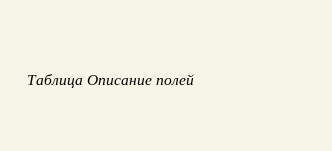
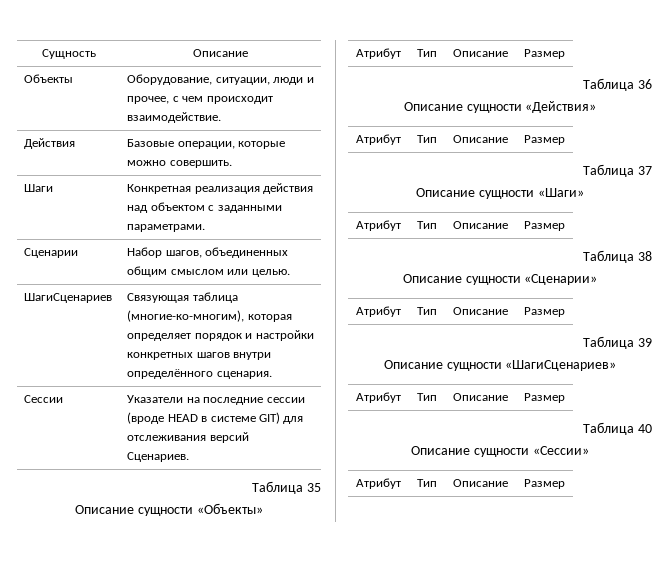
[27,74,195,88] Таблица Описание полей -> [42,49,96,59] [193,49,248,57] [24,74,74,83] [127,74,314,85] [127,96,273,104] [127,112,222,123] [24,138,76,149] [127,139,286,149] [127,160,232,168] [24,184,54,192] [127,183,314,194] [127,202,282,213] [127,224,206,232] [24,248,79,258] [127,247,289,258] [127,266,290,277] [24,293,113,303] [127,292,238,303] [127,310,292,322] [127,330,314,341] [127,352,272,360] [127,369,272,379] [24,395,64,403] [127,395,305,405] [127,412,304,424] [127,432,249,443] [127,452,190,462] [252,481,321,494] [75,503,263,516] [356,48,401,59] [416,49,437,57] [452,49,508,57] [523,49,565,59] [583,78,652,91] [403,101,597,113] [356,134,401,145] [416,135,437,143] [452,135,508,143] [523,135,565,145] [583,164,652,177] [416,188,584,199] [356,220,401,231] [416,221,437,229] [452,221,508,229] [523,221,565,231] [583,250,652,263] [402,274,598,285] [356,306,401,317] [416,307,437,315] [452,307,508,315] [523,307,565,317] [583,336,652,349] [383,360,617,371] [356,392,401,403] [416,393,437,401] [452,393,508,401] [523,393,565,403] [583,422,652,435] [411,446,589,457] [356,478,401,489] [416,479,437,487] [452,479,508,487] [523,479,565,489] Сущность | Описание // Объекты | Оборудование, ситуации, люди и прочее, с чем происходит взаимодействие. // Действия | Базовые операции, которые можно совершить. // Шаги | Конкретная реализация действия над объектом с заданными параметрами. // Сценарии | Набор шагов, объединенных общим смыслом или целью. // ШагиСценариев | Связующая таблица (многие-ко-многим), которая определяет порядок и настройки конкретных шагов внутри определённого сценария. // Сессии | Указатели на последние сессии (вроде HEAD в системе GIT) для отслеживания версий Сценариев. // Таблица 35 // Описание сущности «Объекты» // Атрибут | Тип | Описание | Размер // Таблица 36 // Описание сущности «Действия» // Атрибут | Тип | Описание | Размер // Таблица 37 // Описание сущности «Шаги» // Атрибут | Тип | Описание | Размер // Таблица 38 // Описание сущности «Сценарии» // Атрибут | Тип | Описание | Размер // Таблица 39 // Описание сущности «ШагиСценариев» // Атрибут | Тип | Описание | Размер // Таблица 40 // Описание сущности «Сессии» // Атрибут | Тип | Описание | Размер

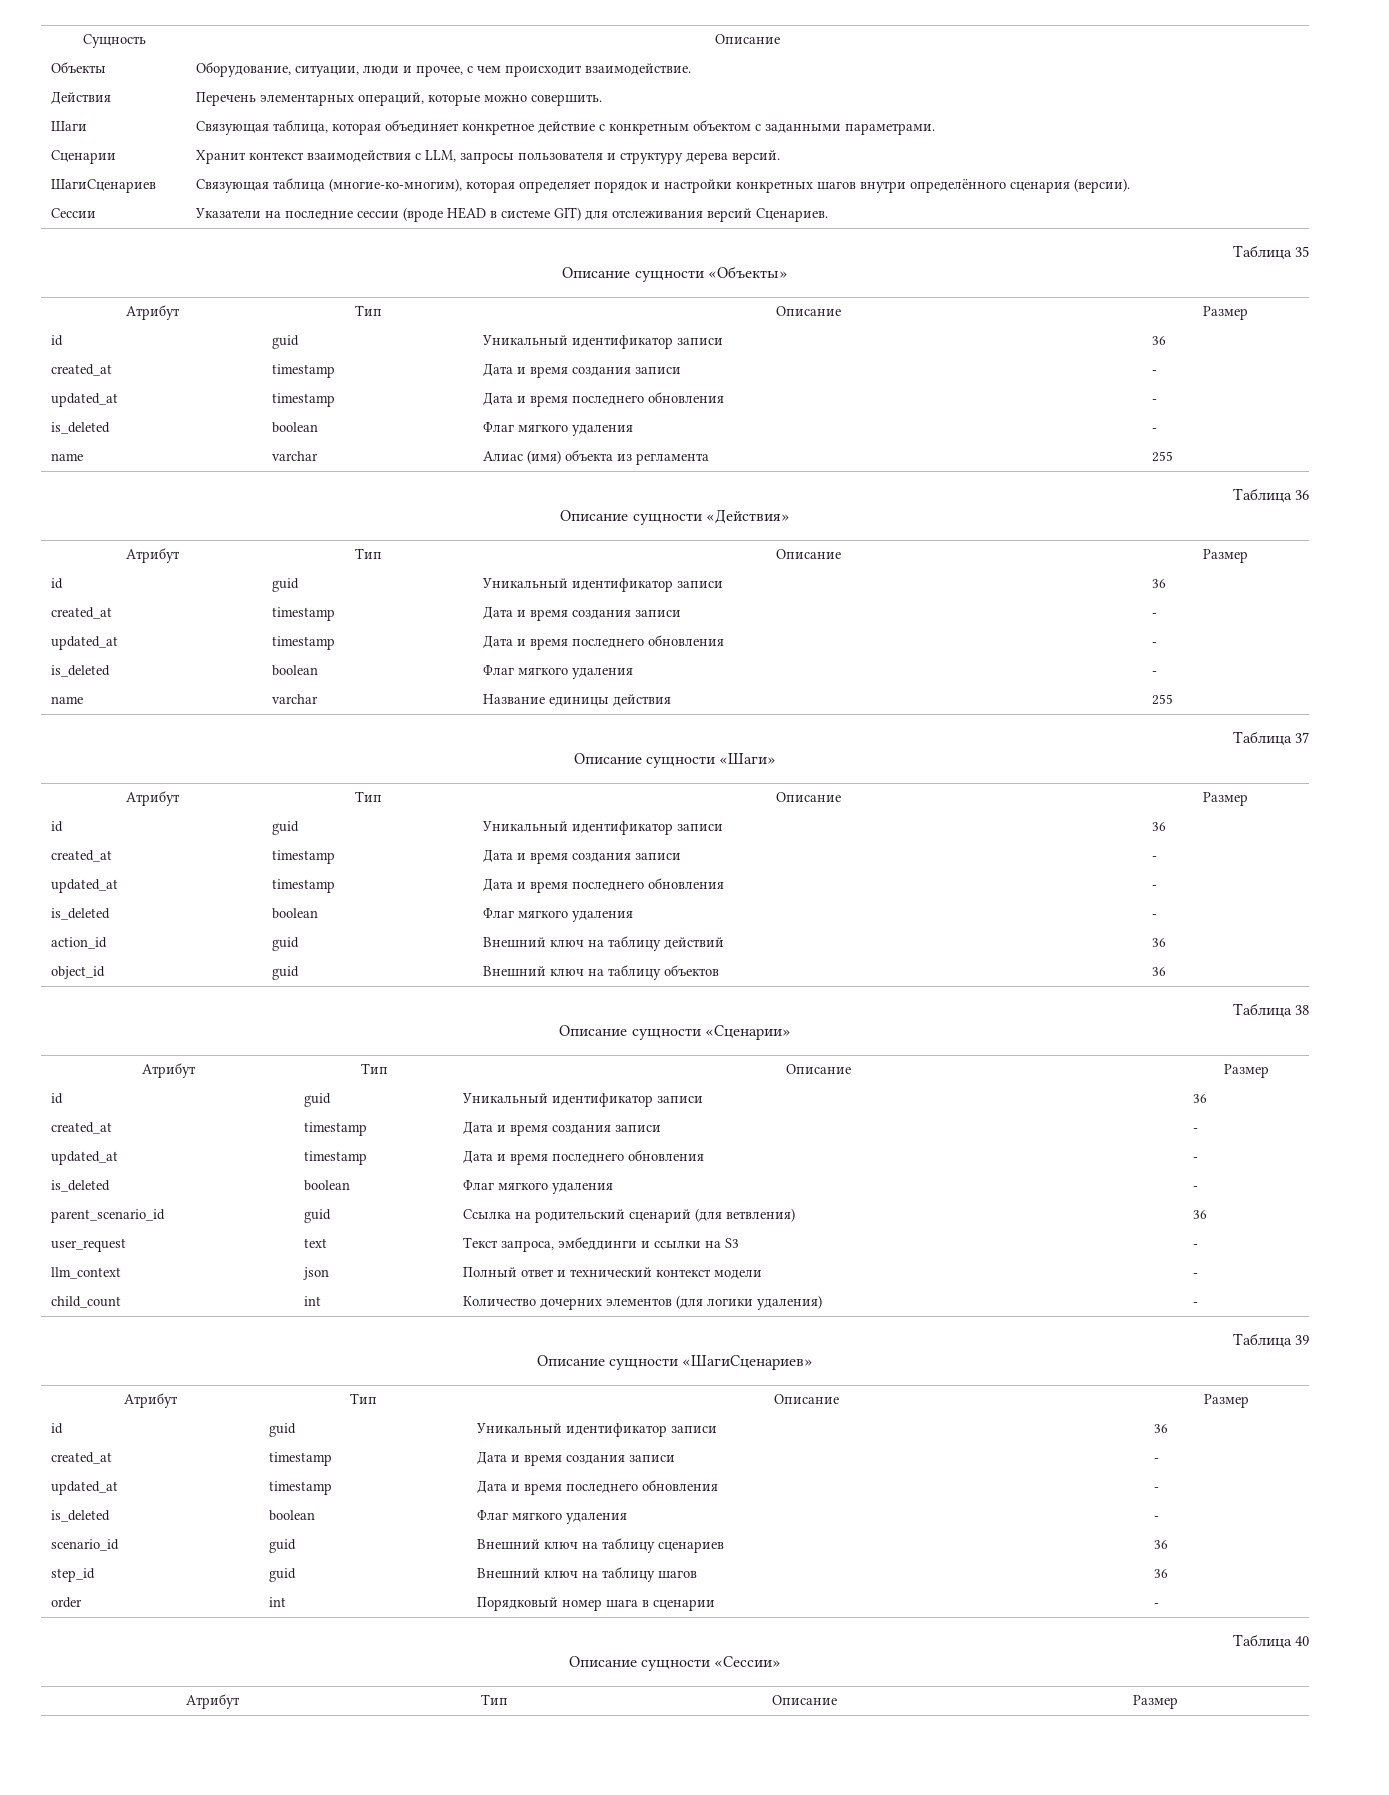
[127,139,235,149] Базовые операции, -> [195,92,424,106] Перечень элементарных операций,
[127,183,314,194] [127,205,149,213] Конкретная реализация действия над -> [195,120,689,135] Связующая таблица, которая объединяет конкретное действие с конкретным
[127,247,289,258] [127,266,290,277] Набор шагов, объединенных общим смыслом или целью. -> [195,150,780,164] Хранит контекст взаимодействия с LLM, запросы пользователя и структуру дерева версий.
[216,371,272,379] сценария. -> [1009,178,1130,193] сценария (версии).
(565, 54) none -> [50,335,63,346] [271,335,299,349] [481,335,723,349] [1151,336,1166,345] [50,364,112,376] [271,364,335,378] [482,363,681,378] [1151,370,1157,374] [50,393,118,407] [271,393,335,407] [482,392,724,407] [1151,399,1157,403] [50,422,110,434] [271,422,318,433] [482,422,633,436] [1151,428,1157,432] [50,453,83,461] [271,451,318,461] [482,450,709,465] [1151,451,1173,462] // id | guid | Уникальный идентификатор записи | 36 // created_at | timestamp | Дата и время создания записи | - // updated_at | timestamp | Дата и время последнего обновления | - // is_deleted | boolean | Флаг мягкого удаления | - // name | varchar | Алиас (имя) объекта из регламента | 255
(565, 140) none -> [50,578,63,589] [271,578,299,592] [481,578,723,592] [1151,579,1166,588] [50,607,112,619] [271,607,335,621] [482,606,681,621] [1151,613,1157,617] [50,636,118,650] [271,636,335,650] [482,635,724,650] [1151,642,1157,646] [50,665,110,677] [271,665,318,676] [482,665,633,679] [1151,671,1157,675] [50,696,83,704] [271,694,318,704] [482,694,671,706] [1151,694,1173,705] // id | guid | Уникальный идентификатор записи | 36 // created_at | timestamp | Дата и время создания записи | - // updated_at | timestamp | Дата и время последнего обновления | - // is_deleted | boolean | Флаг мягкого удаления | - // name | varchar | Название единицы действия | 255
(565, 226) none -> [50,821,63,832] [271,821,299,835] [481,821,723,835] [1151,822,1166,831] [50,850,112,862] [271,850,335,864] [482,849,681,864] [1151,856,1157,860] [50,879,118,893] [271,879,335,893] [482,878,724,893] [1151,885,1157,889] [50,908,110,920] [271,908,318,919] [482,908,633,922] [1151,914,1157,918] [50,937,107,949] [271,937,299,951] [482,936,724,951] [1151,938,1166,947] [50,966,105,979] [271,966,299,980] [482,965,719,980] [1151,967,1166,976] // id | guid | Уникальный идентификатор записи | 36 // created_at | timestamp | Дата и время создания записи | - // updated_at | timestamp | Дата и время последнего обновления | - // is_deleted | boolean | Флаг мягкого удаления | - // action_id | guid | Внешний ключ на таблицу действий | 36 // object_id | guid | Внешний ключ на таблицу объектов | 36
(565, 312) none -> [50,1093,63,1104] [303,1093,331,1107] [461,1093,703,1107] [1192,1094,1207,1103] [50,1122,112,1134] [303,1122,367,1136] [462,1121,661,1136] [1192,1128,1198,1132] [50,1151,118,1165] [303,1151,367,1165] [462,1150,704,1165] [1192,1157,1198,1161] [50,1180,110,1192] [303,1180,350,1191] [462,1180,613,1194] [1192,1186,1198,1190] [50,1209,165,1223] [303,1209,331,1223] [462,1208,795,1223] [1192,1210,1207,1219] [50,1238,126,1252] [303,1238,327,1248] [462,1237,739,1252] [1192,1244,1198,1248] [50,1267,121,1279] [302,1267,329,1280] [462,1267,762,1279] [1192,1273,1198,1277] [50,1296,121,1308] [303,1296,321,1306] [462,1295,822,1310] [1192,1302,1198,1306] // id | guid | Уникальный идентификатор записи | 36 // created_at | timestamp | Дата и время создания записи | - // updated_at | timestamp | Дата и время последнего обновления | - // is_deleted | boolean | Флаг мягкого удаления | - // parent_scenario_id | guid | Ссылка на родительский сценарий (для ветвления) | 36 // user_request | text | Текст запроса, эмбеддинги и ссылки на S3 | - // llm_context | json | Полный ответ и технический контекст модели | - // child_count | int | Количество дочерних элементов (для логики удаления) | -
(565, 398) none -> [50,1423,63,1434] [268,1423,296,1437] [475,1423,717,1437] [1153,1424,1168,1433] [50,1452,112,1464] [268,1452,332,1466] [476,1451,675,1466] [1153,1458,1159,1462] [50,1481,118,1495] [268,1481,332,1495] [476,1480,718,1495] [1153,1487,1159,1491] [50,1510,110,1522] [268,1510,315,1521] [476,1510,627,1524] [1153,1516,1159,1520] [50,1539,119,1551] [268,1539,296,1553] [476,1538,724,1553] [1153,1540,1168,1549] [50,1568,95,1582] [268,1568,296,1582] [476,1567,697,1582] [1153,1569,1168,1578] [50,1597,82,1608] [268,1597,286,1607] [476,1597,715,1611] [1153,1603,1159,1607] // id | guid | Уникальный идентификатор записи | 36 // created_at | timestamp | Дата и время создания записи | - // updated_at | timestamp | Дата и время последнего обновления | - // is_deleted | boolean | Флаг мягкого удаления | - // scenario_id | guid | Внешний ключ на таблицу сценариев | 36 // step_id | guid | Внешний ключ на таблицу шагов | 36 // order | int | Порядковый номер шага в сценарии | -

